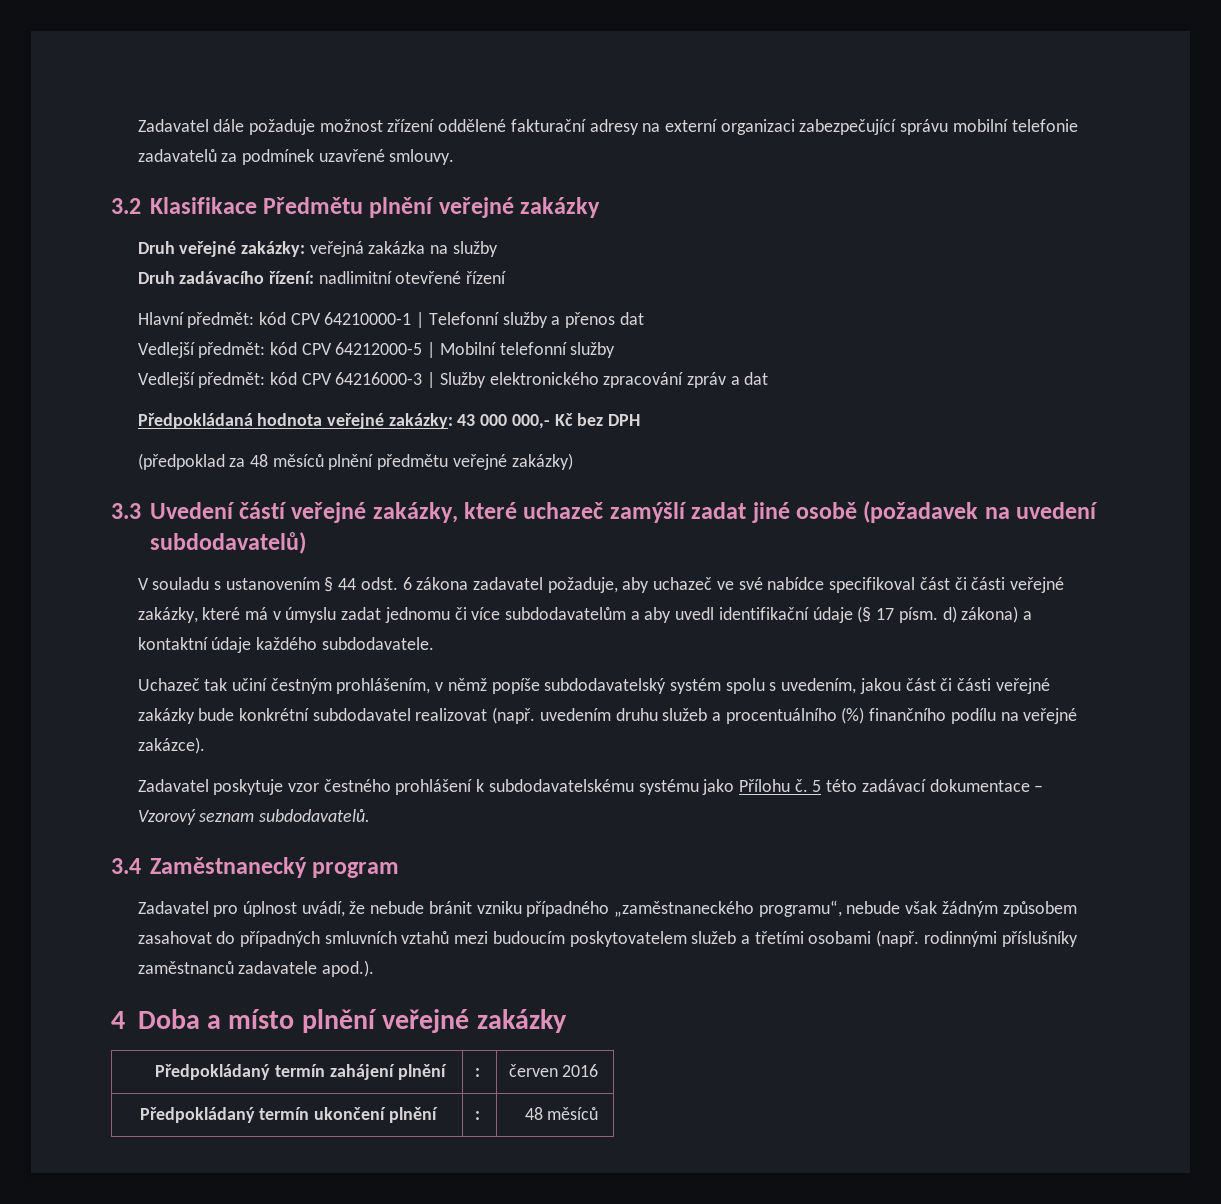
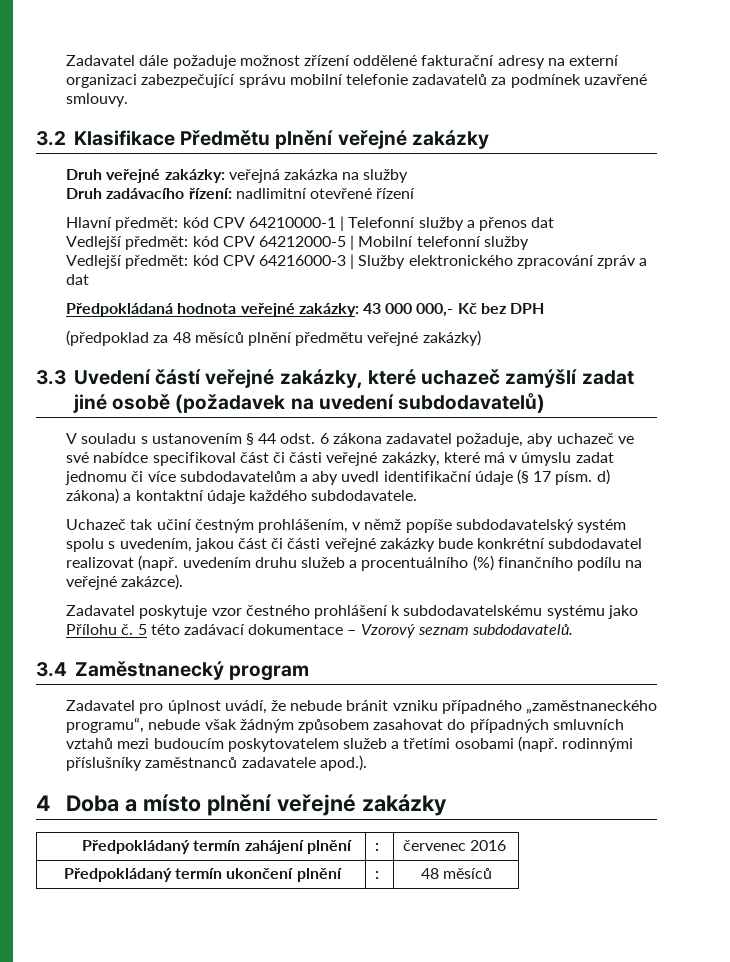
[508,1064,558,1077] červen -> [402,840,466,851] červenec

